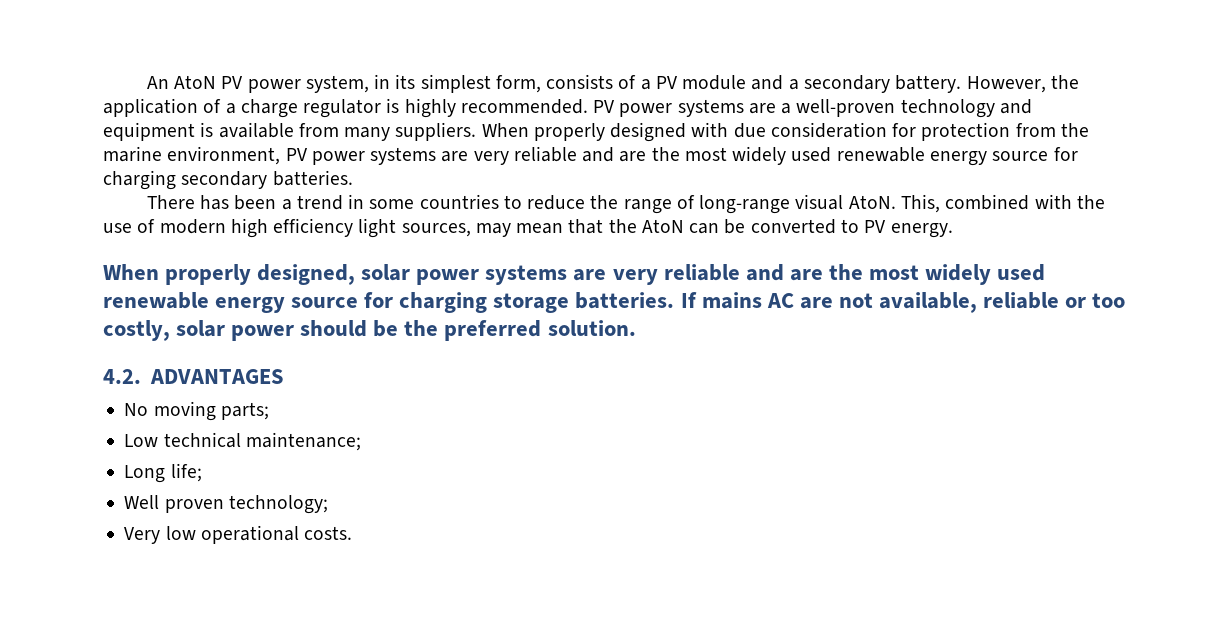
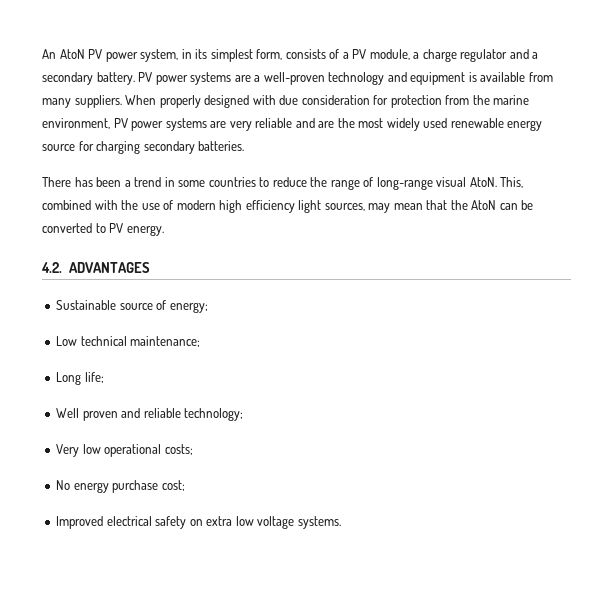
[682,75,1079,93] [103,98,588,118] module and a secondary battery. However, the application of a charge regulator is highly recommended. -> [369,49,539,62] [42,72,135,85] module, a charge regulator and a secondary battery.
[103,264,1046,285] [103,292,1126,313] [103,320,636,341] [103,369,284,384] [124,401,269,421] When properly designed, solar power systems are very reliable and are the most widely used renewable energy source for charging storage batteries. If mains AC are not available, reliable or too costly, solar power should be the preferred solution. // 4.2. ADVANTAGES // No moving parts; -> [41,262,150,273] [56,300,208,313] 4.2. ADVANTAGES // Sustainable source of energy;
(224, 506) none -> [121,408,181,418] and reliable
[304,526,353,540] costs. -> [164,444,193,455] [56,480,185,493] [56,516,341,529] costs; // No energy purchase cost; // Improved electrical safety on extra low voltage systems.

